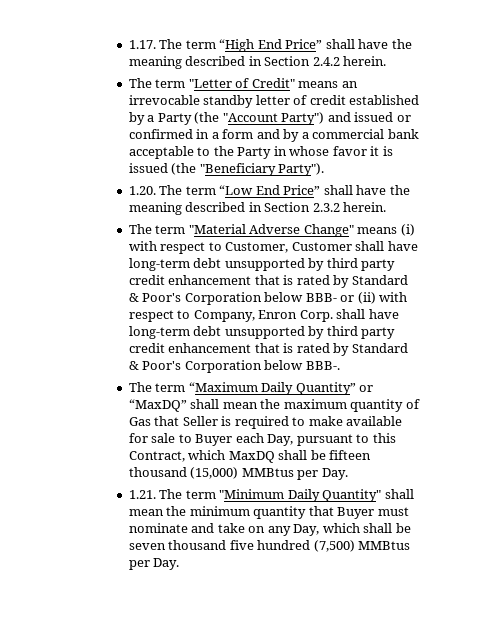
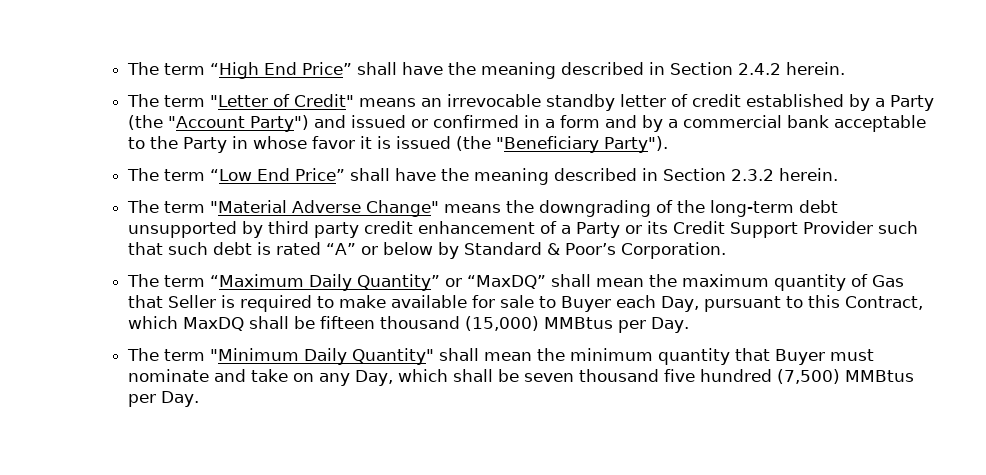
[128,40,156,49] 1.17. -> (127, 68) none
[128,186,156,195] 1.20. -> (669, 144) none
[400,224,415,236] [128,241,418,254] [128,258,396,271] [128,275,408,288] [128,292,408,305] [128,309,399,322] [128,326,396,339] [128,343,408,356] [128,360,340,373] (i) with respect to Customer, Customer shall have long-term debt unsupported by third party credit enhancement that is rated by Standard & Poor's Corporation below BBB- or (ii) with respect to Company, Enron Corp. shall have long-term debt unsupported by third party credit enhancement that is rated by Standard & Poor's Corporation below BBB-. -> [506,200,839,217] [128,221,919,238] [128,242,727,259] the downgrading of the long-term debt unsupported by third party credit enhancement of a Party or its Credit Support Provider such that such debt is rated “A” or below by Standard & Poor’s Corporation.
[128,490,156,499] 1.21. -> (690, 325) none

